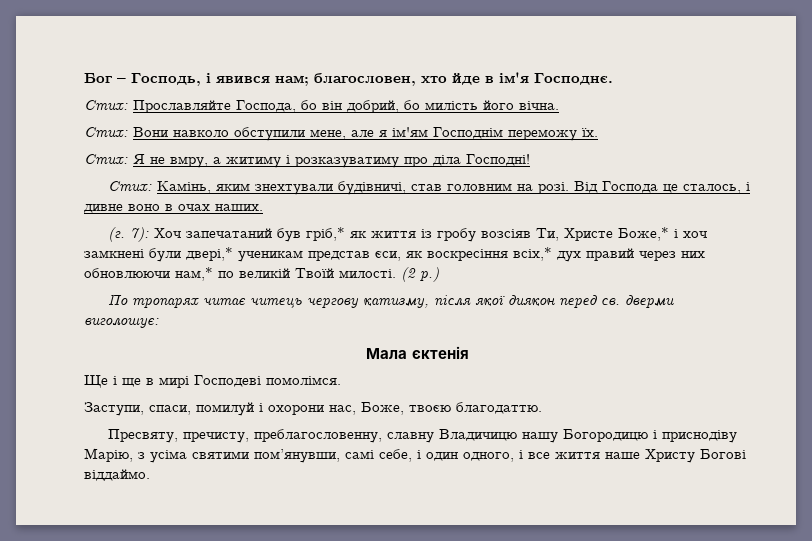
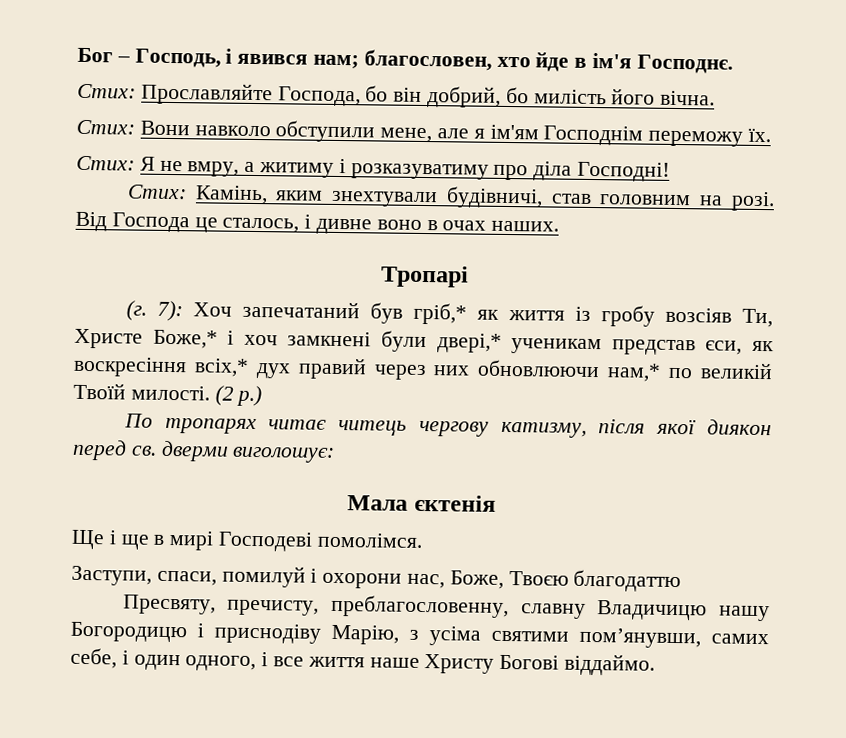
(263, 207) none -> [379,265,469,288] // Тропарі
[409,402,542,414] твоєю благодаттю. -> [508,569,682,593] Твоєю благодаттю
[345,450,374,459] самі -> [711,633,769,645] самих

